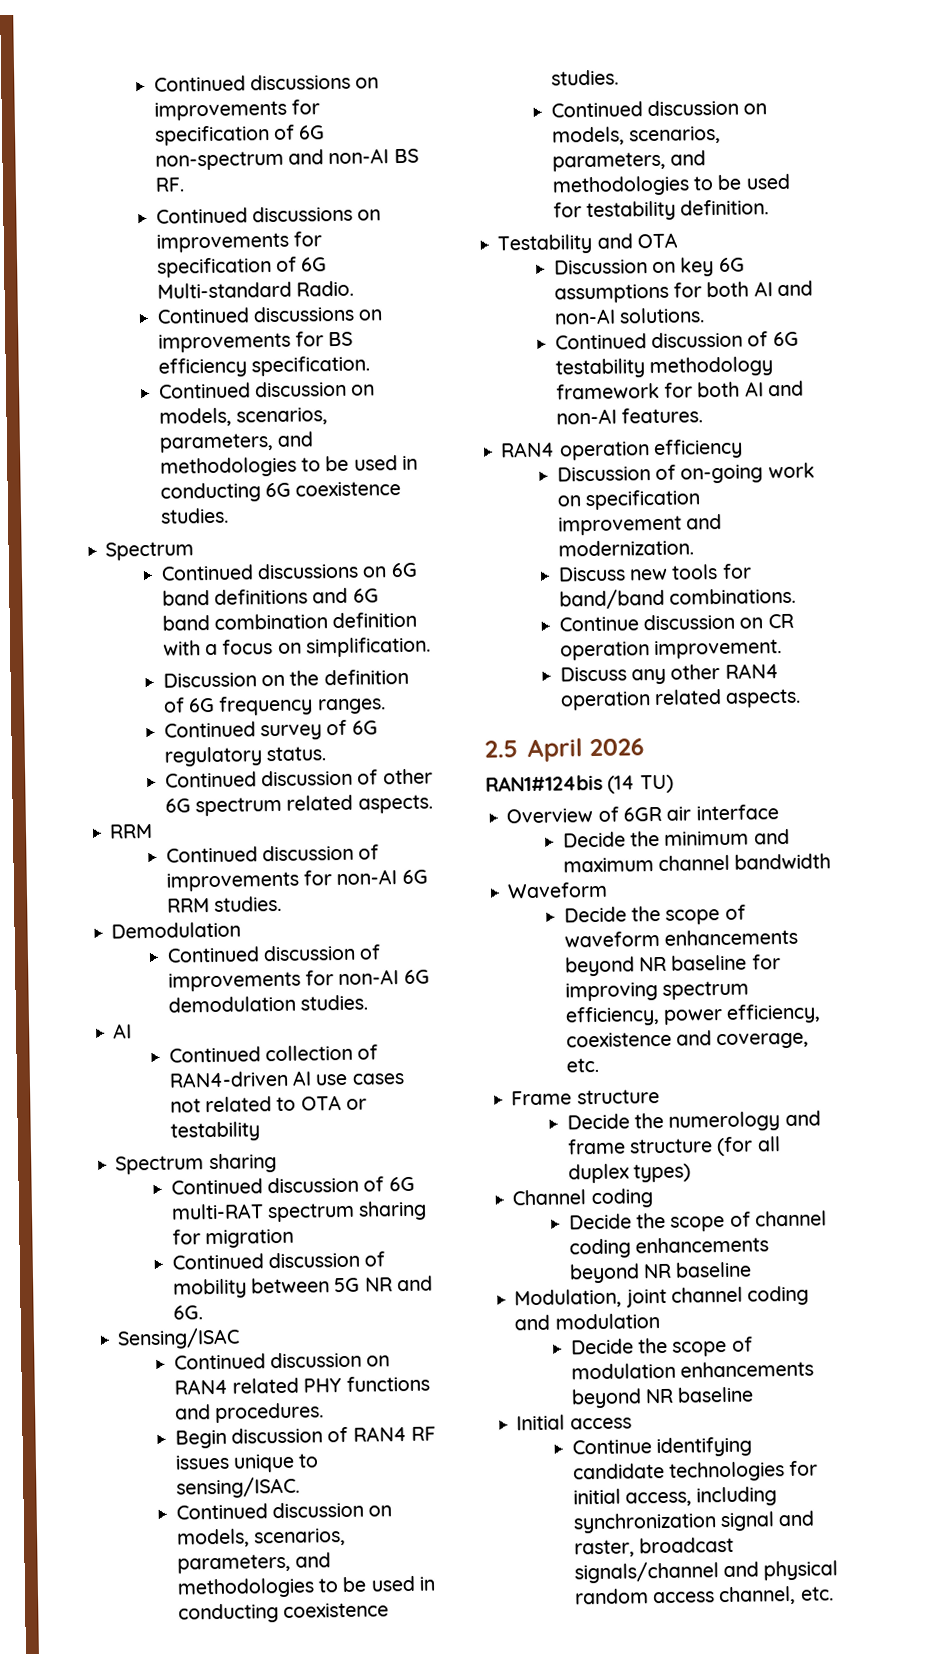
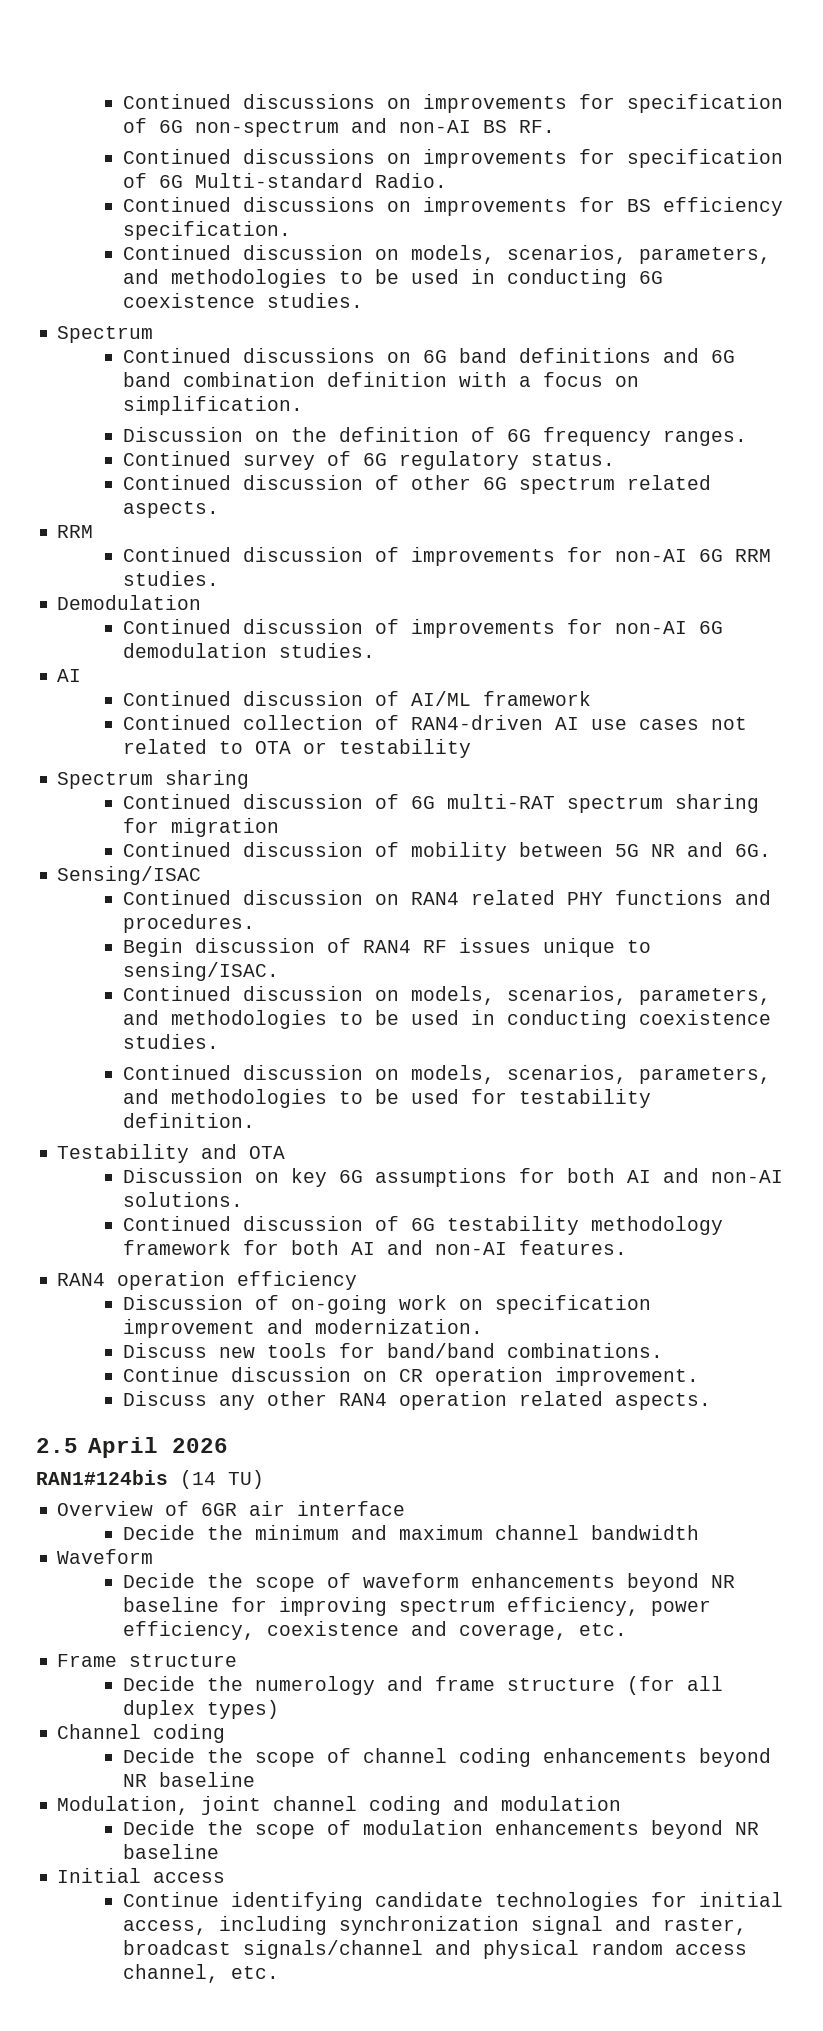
(133, 1031) none -> [122,691,591,706] // Continued discussion of AI/ML framework

